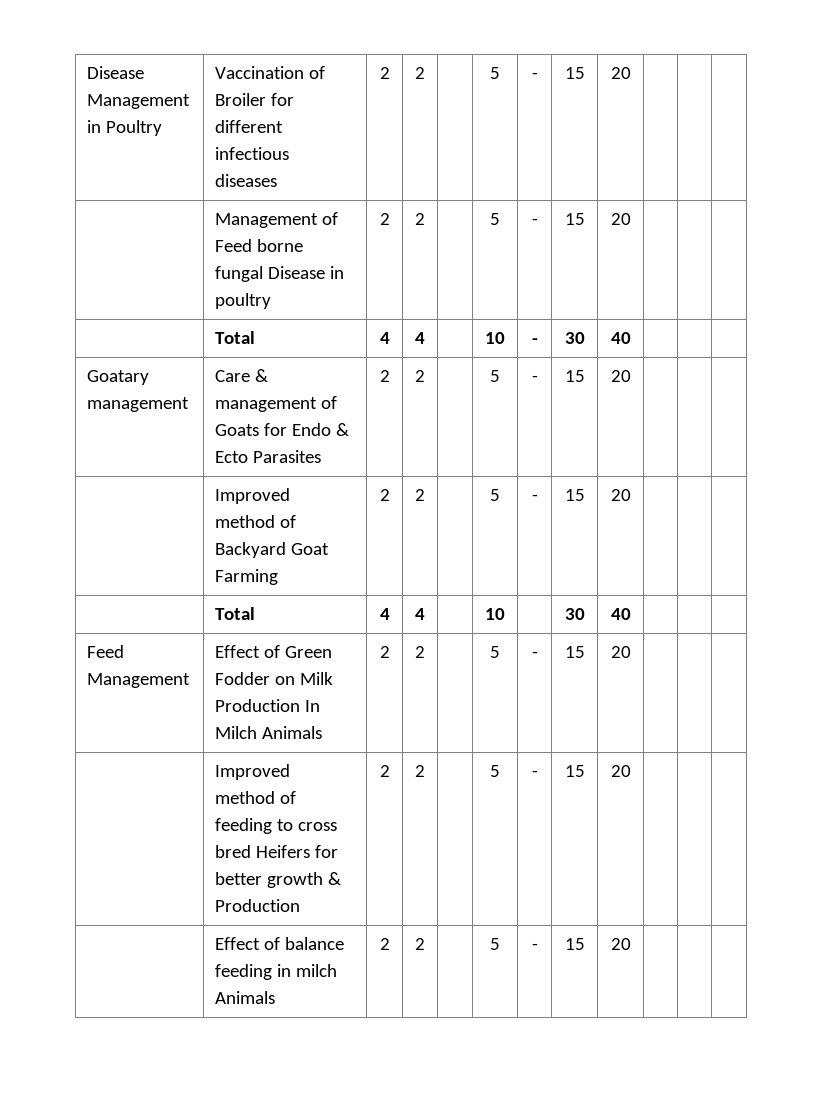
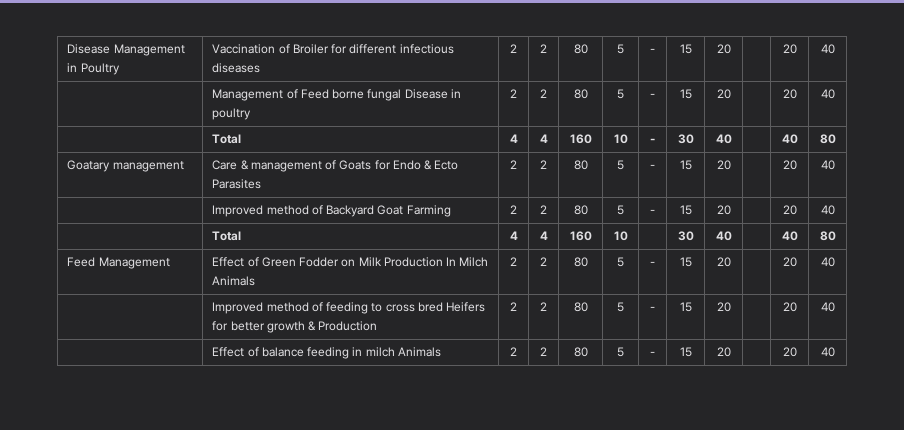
[490,67,500,79] [531,72,538,79] [564,67,585,79] [610,67,631,79] | 5 | - | 15 | 20 | | | -> [573,44,588,54] [617,44,624,54] [650,48,655,53] [679,44,692,54] [716,44,731,54] [782,44,797,54] [820,44,835,54] 80 | 5 | - | 15 | 20 | | 20 | 40
[490,213,500,225] [531,218,538,225] [564,213,585,225] [610,213,631,225] [215,331,256,344] [379,332,390,344] [415,332,425,344] | 5 | - | 15 | 20 | | | // | Total | 4 | 4 | -> [573,89,588,99] [617,89,624,99] [650,93,655,98] [679,89,692,99] [716,89,731,99] [782,89,797,99] [820,89,835,99] [212,134,242,144] [509,134,518,143] [539,134,548,143] [569,134,592,144] 80 | 5 | - | 15 | 20 | | 20 | 40 // | Total | 4 | 4 | 160
(631, 338) | -> [781,134,798,144] [819,134,836,144] 40 | 80
[490,370,500,382] [531,375,538,382] [564,370,585,382] [610,370,631,382] | 5 | - | 15 | 20 | | | -> [573,160,588,170] [617,160,624,170] [650,164,655,169] [679,160,692,170] [716,160,731,170] [782,160,797,170] [820,160,835,170] 80 | 5 | - | 15 | 20 | | 20 | 40
[490,489,500,501] [531,494,538,501] [564,489,585,501] [610,489,631,501] [215,607,256,620] [379,608,390,620] [415,608,425,620] | 5 | - | 15 | 20 | | | // | Total | 4 | 4 | -> [573,205,588,215] [617,205,624,215] [650,209,655,214] [679,205,692,215] [716,205,731,215] [782,205,797,215] [820,205,835,215] [212,231,242,241] [509,231,518,240] [539,231,548,240] [569,231,592,241] 80 | 5 | - | 15 | 20 | | 20 | 40 // | Total | 4 | 4 | 160
(631, 614) | -> [781,231,798,241] [819,231,836,241] 40 | 80
[490,646,500,658] [531,651,538,658] [564,646,585,658] [610,646,631,658] | 5 | - | 15 | 20 | | | -> [573,257,588,267] [617,257,624,267] [650,261,655,266] [679,257,692,267] [716,257,731,267] [782,257,797,267] [820,257,835,267] 80 | 5 | - | 15 | 20 | | 20 | 40
[490,765,500,777] [531,770,538,777] [564,765,585,777] [610,765,631,777] | 5 | - | 15 | 20 | | | -> [573,302,588,312] [617,302,624,312] [650,306,655,311] [679,302,692,312] [716,302,731,312] [782,302,797,312] [820,302,835,312] 80 | 5 | - | 15 | 20 | | 20 | 40
[490,938,500,950] [531,943,538,950] [564,938,585,950] [610,938,631,950] | 5 | - | 15 | 20 | | | -> [573,347,588,357] [617,347,624,357] [650,351,655,356] [679,347,692,357] [716,347,731,357] [782,347,797,357] [820,347,835,357] 80 | 5 | - | 15 | 20 | | 20 | 40

